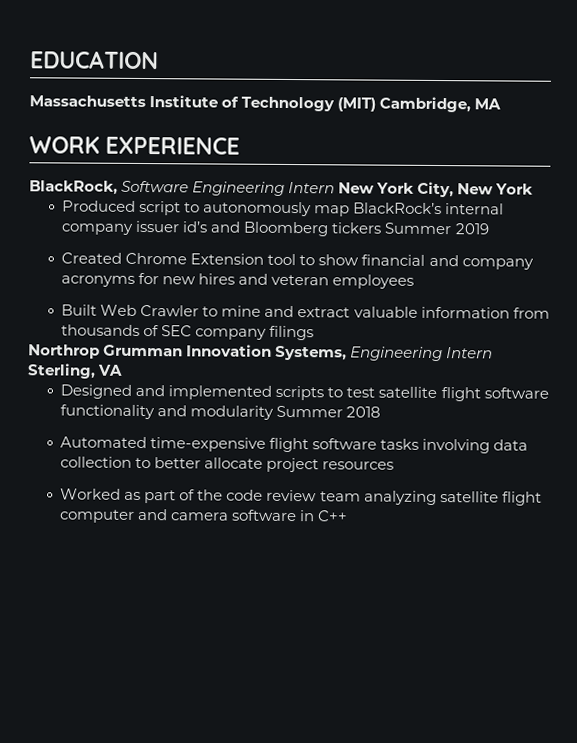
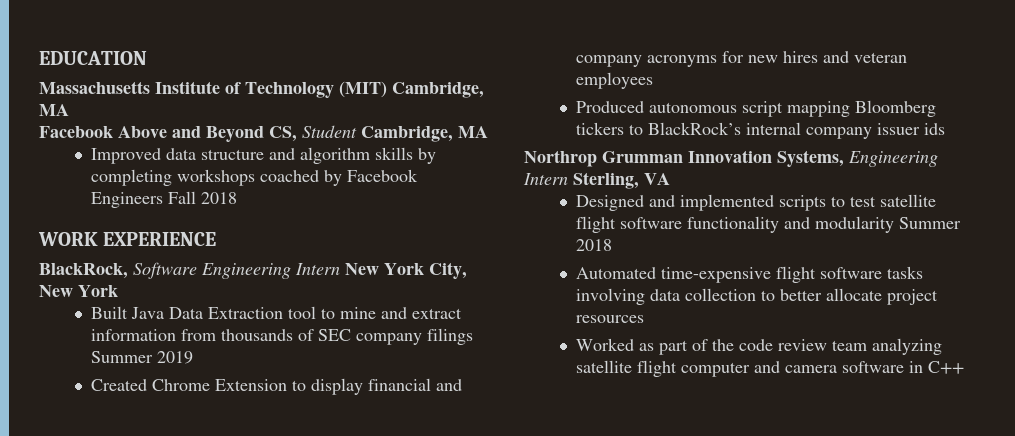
(502, 104) none -> [39,125,488,142] [90,147,436,164] [90,169,418,186] [90,191,237,208] // Facebook Above and Beyond CS, Student Cambridge, MA // Improved data structure and algorithm skills by completing workshops coached by Facebook Engineers Fall 2018
[62,200,505,217] [61,220,383,237] Produced script to autonomously map BlackRock’s internal company issuer id’s and Bloomberg tickers -> [90,306,462,319] [90,328,473,345] Built Java Data Extraction tool to mine and extract information from thousands of SEC company filings
[267,253,360,266] tool to show -> [291,378,363,395] to display
[61,304,550,319] [61,324,315,341] Built Web Crawler to mine and extract valuable information from thousands of SEC company filings -> [575,100,936,117] [575,122,945,139] Produced autonomous script mapping Bloomberg tickers to BlackRock’s internal company issuer ids

